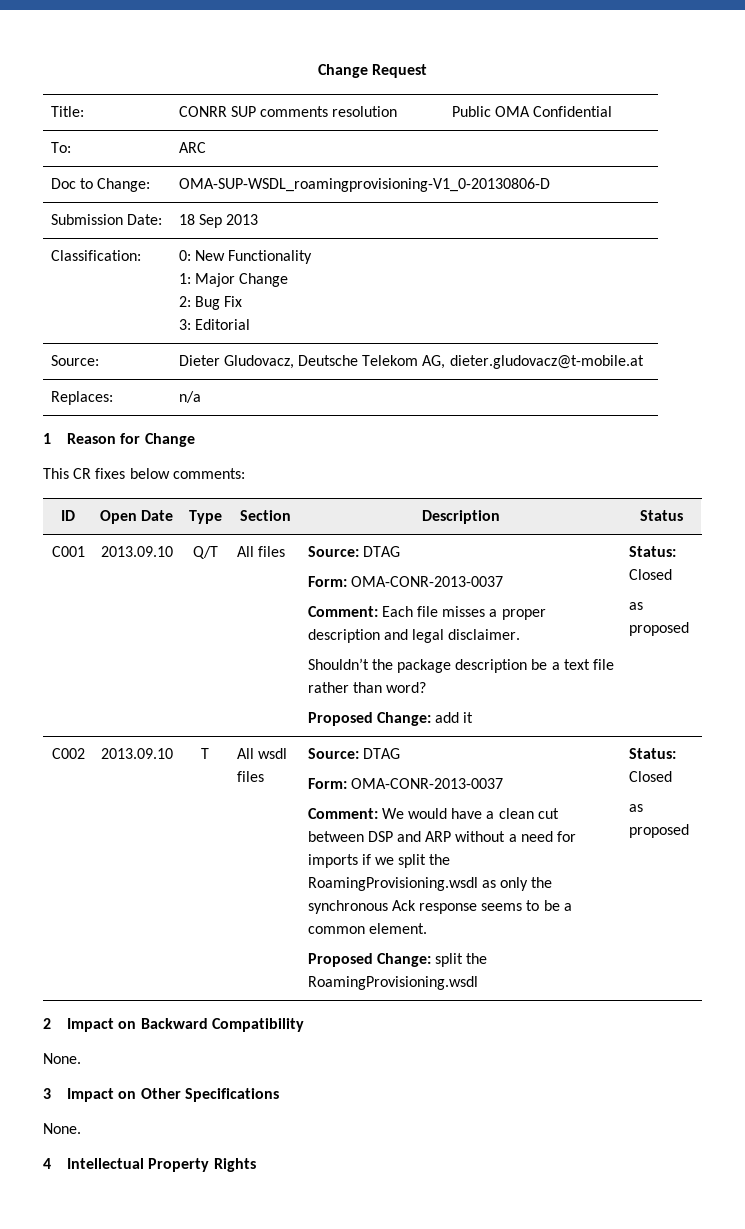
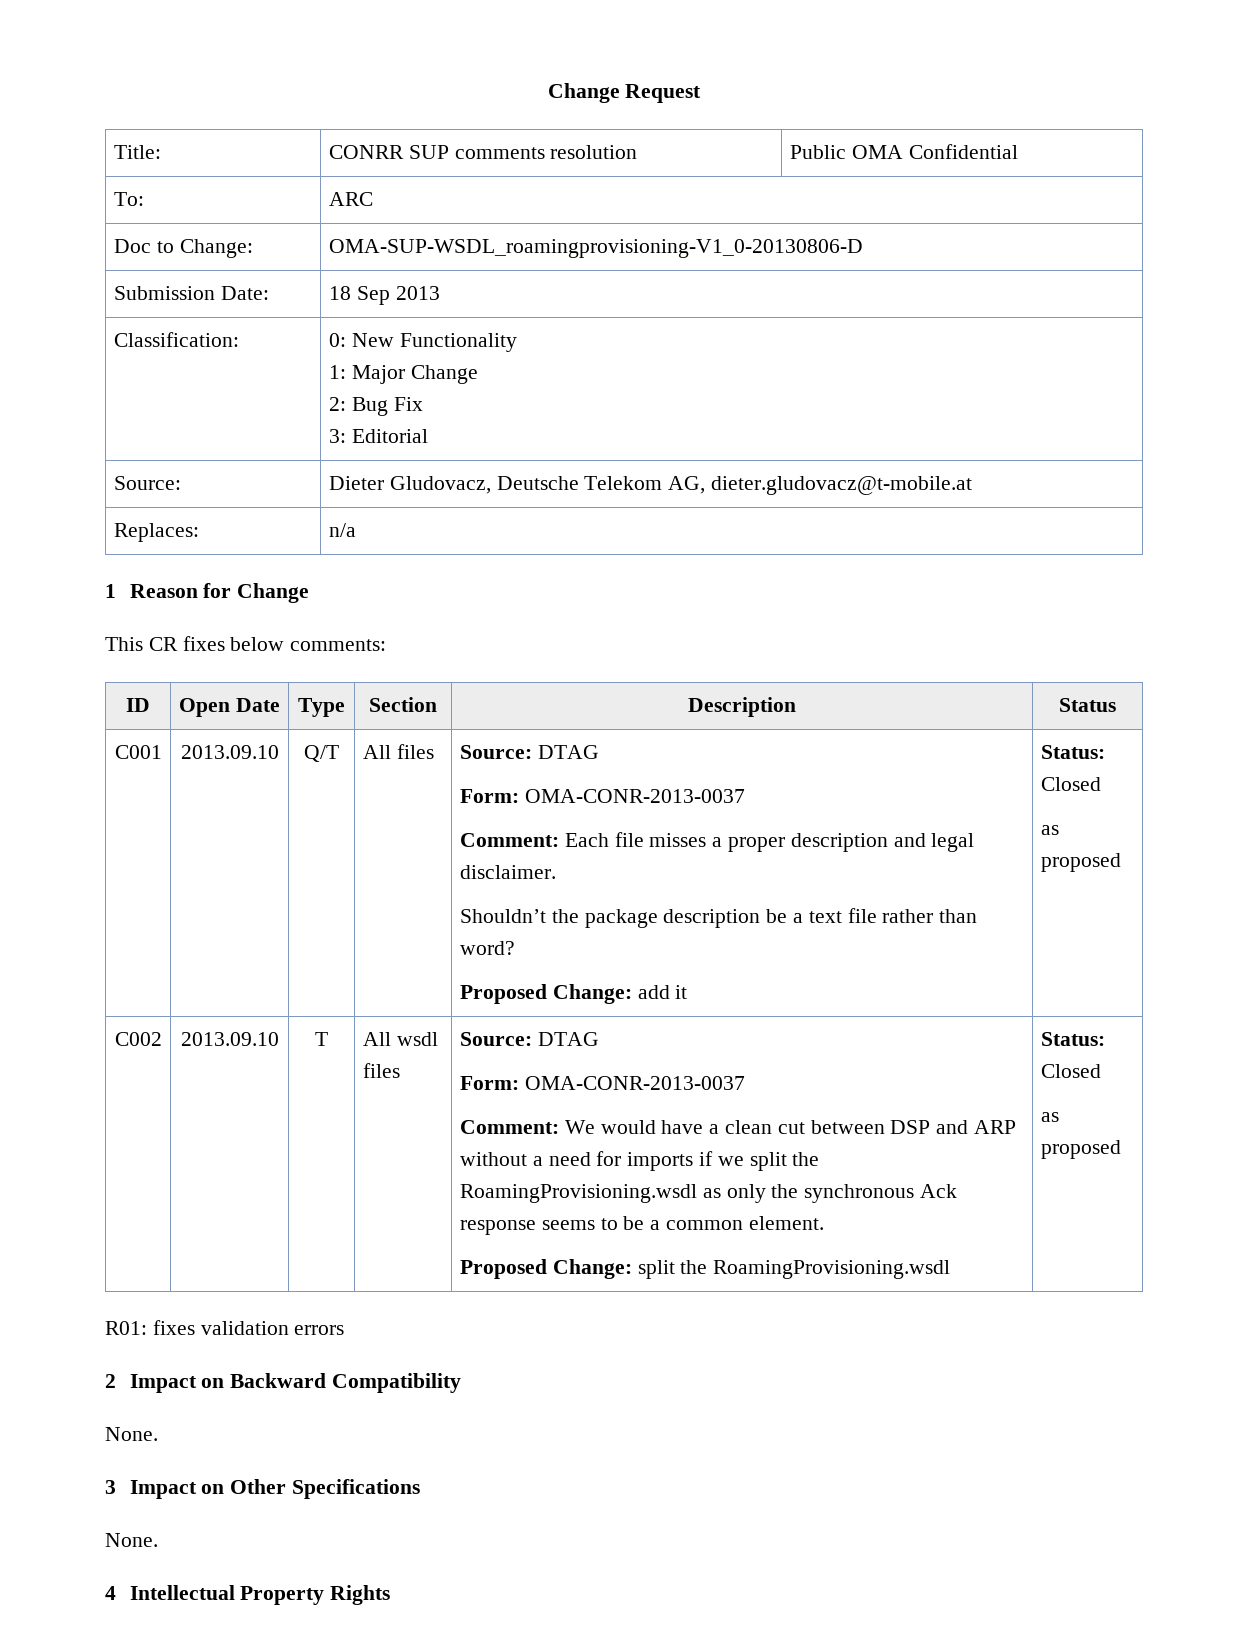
(689, 831) none -> [105,1320,345,1335] // R01: fixes validation errors

